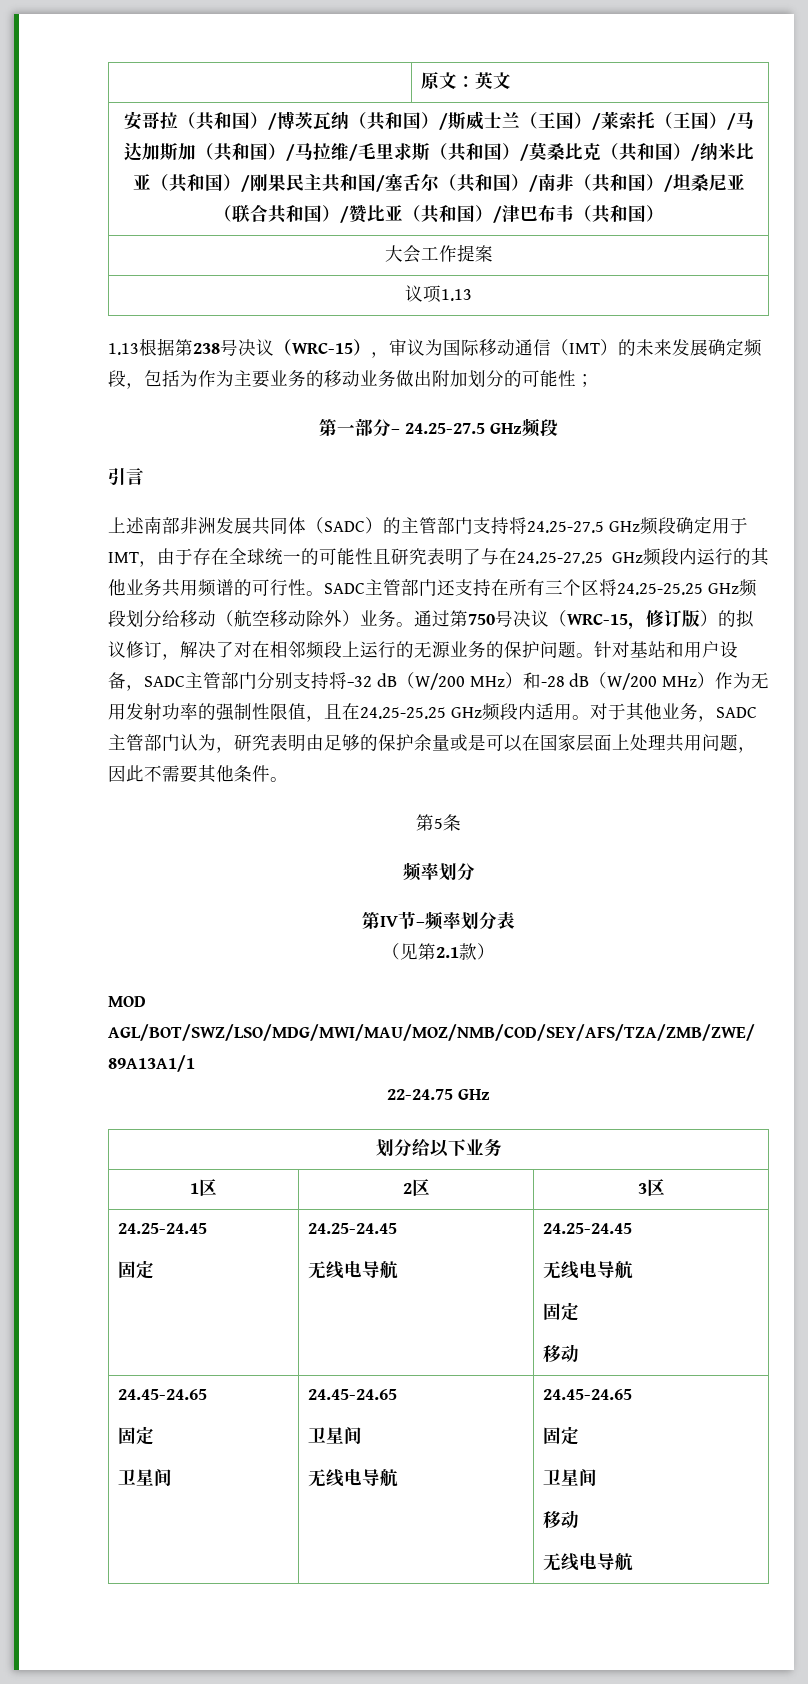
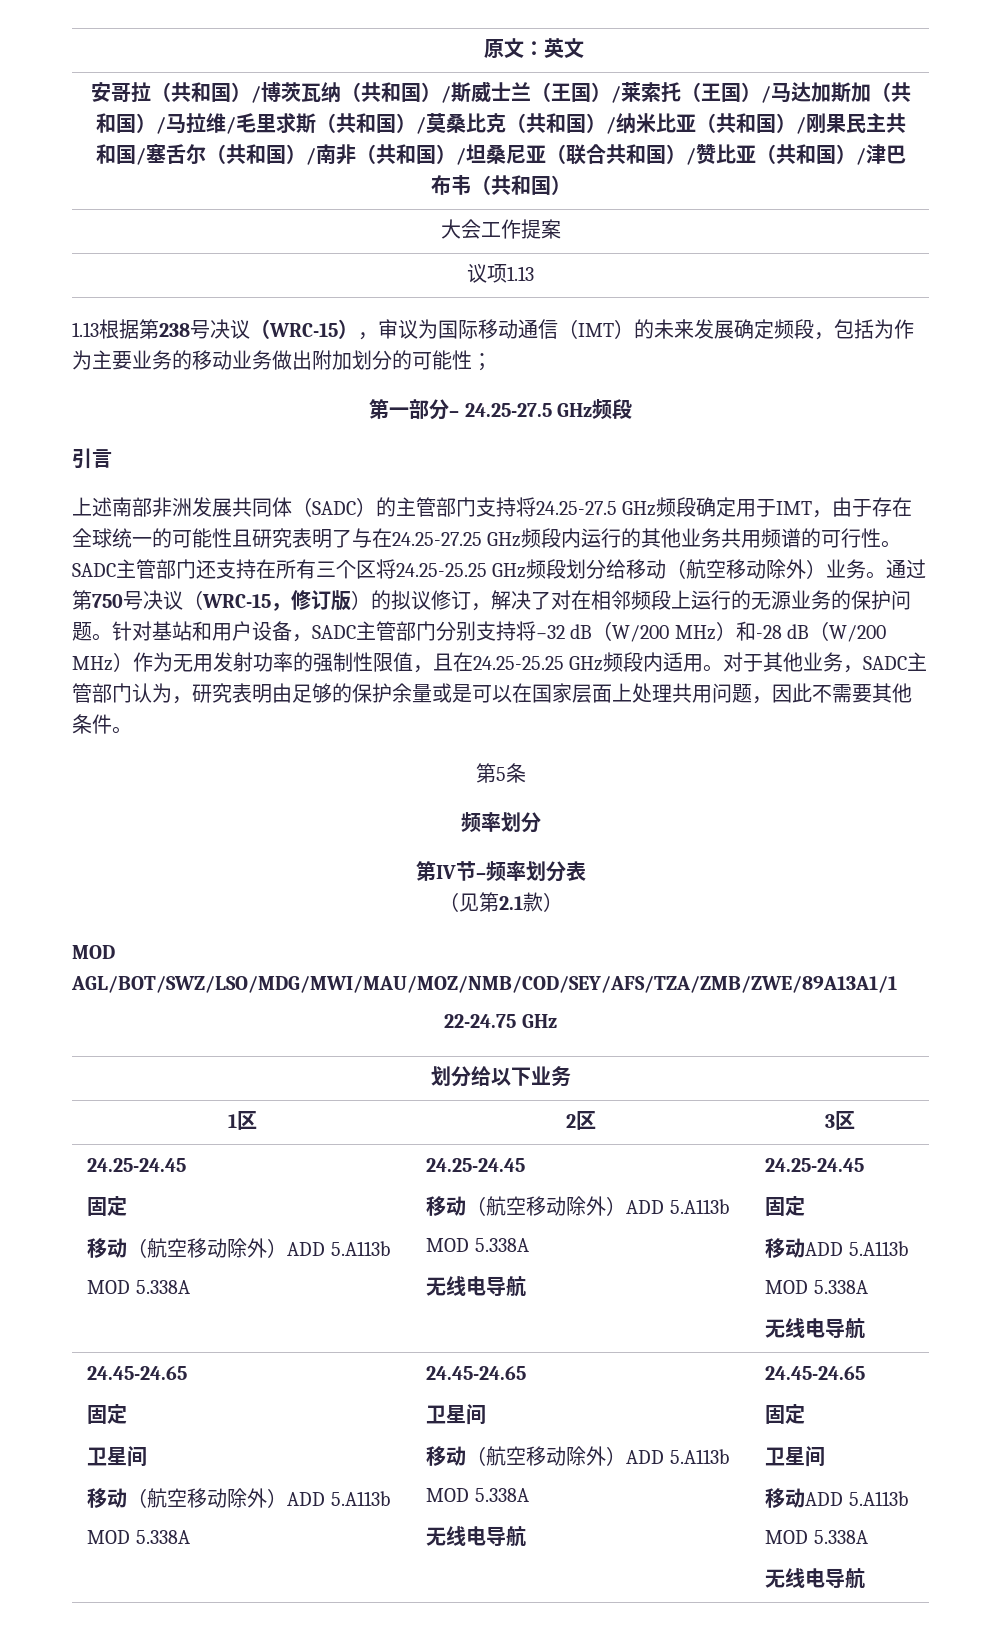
[307,1223,397,1234] [307,1261,398,1279] [542,1223,632,1234] [542,1261,633,1279] [542,1302,579,1321] [542,1344,579,1362] [117,1389,207,1400] [117,1426,154,1445] [117,1469,172,1486] [307,1389,397,1400] [307,1427,362,1444] | 24.25-24.45 // 无线电导航 | 24.25-24.45 // 无线电导航 // 固定 // 移动 // 24.45-24.65 // 固定 // 卫星间 | 24.45-24.65 // 卫星间 -> [87,1238,390,1258] [87,1280,190,1294] [426,1158,526,1172] [426,1196,729,1216] [426,1238,529,1252] [426,1276,527,1297] [765,1158,865,1172] [765,1196,806,1216] [765,1238,908,1258] [765,1280,868,1294] [765,1318,866,1339] [87,1366,188,1380] [87,1404,128,1424] [87,1446,148,1467] [87,1488,390,1508] [87,1530,190,1544] [426,1366,527,1380] [426,1404,487,1425] [426,1446,729,1466] [426,1488,529,1502] // 移动（航空移动除外）ADD 5.A113b // MOD 5.338A | 24.25-24.45 // 移动（航空移动除外）ADD 5.A113b // MOD 5.338A // 无线电导航 | 24.25-24.45 // 固定 // 移动ADD 5.A113b // MOD 5.338A // 无线电导航 // 24.45-24.65 // 固定 // 卫星间 // 移动（航空移动除外）ADD 5.A113b // MOD 5.338A | 24.45-24.65 // 卫星间 // 移动（航空移动除外）ADD 5.A113b // MOD 5.338A
(579, 1519) none -> [805,1491,908,1506] [765,1530,868,1544] ADD 5.A113b // MOD 5.338A

